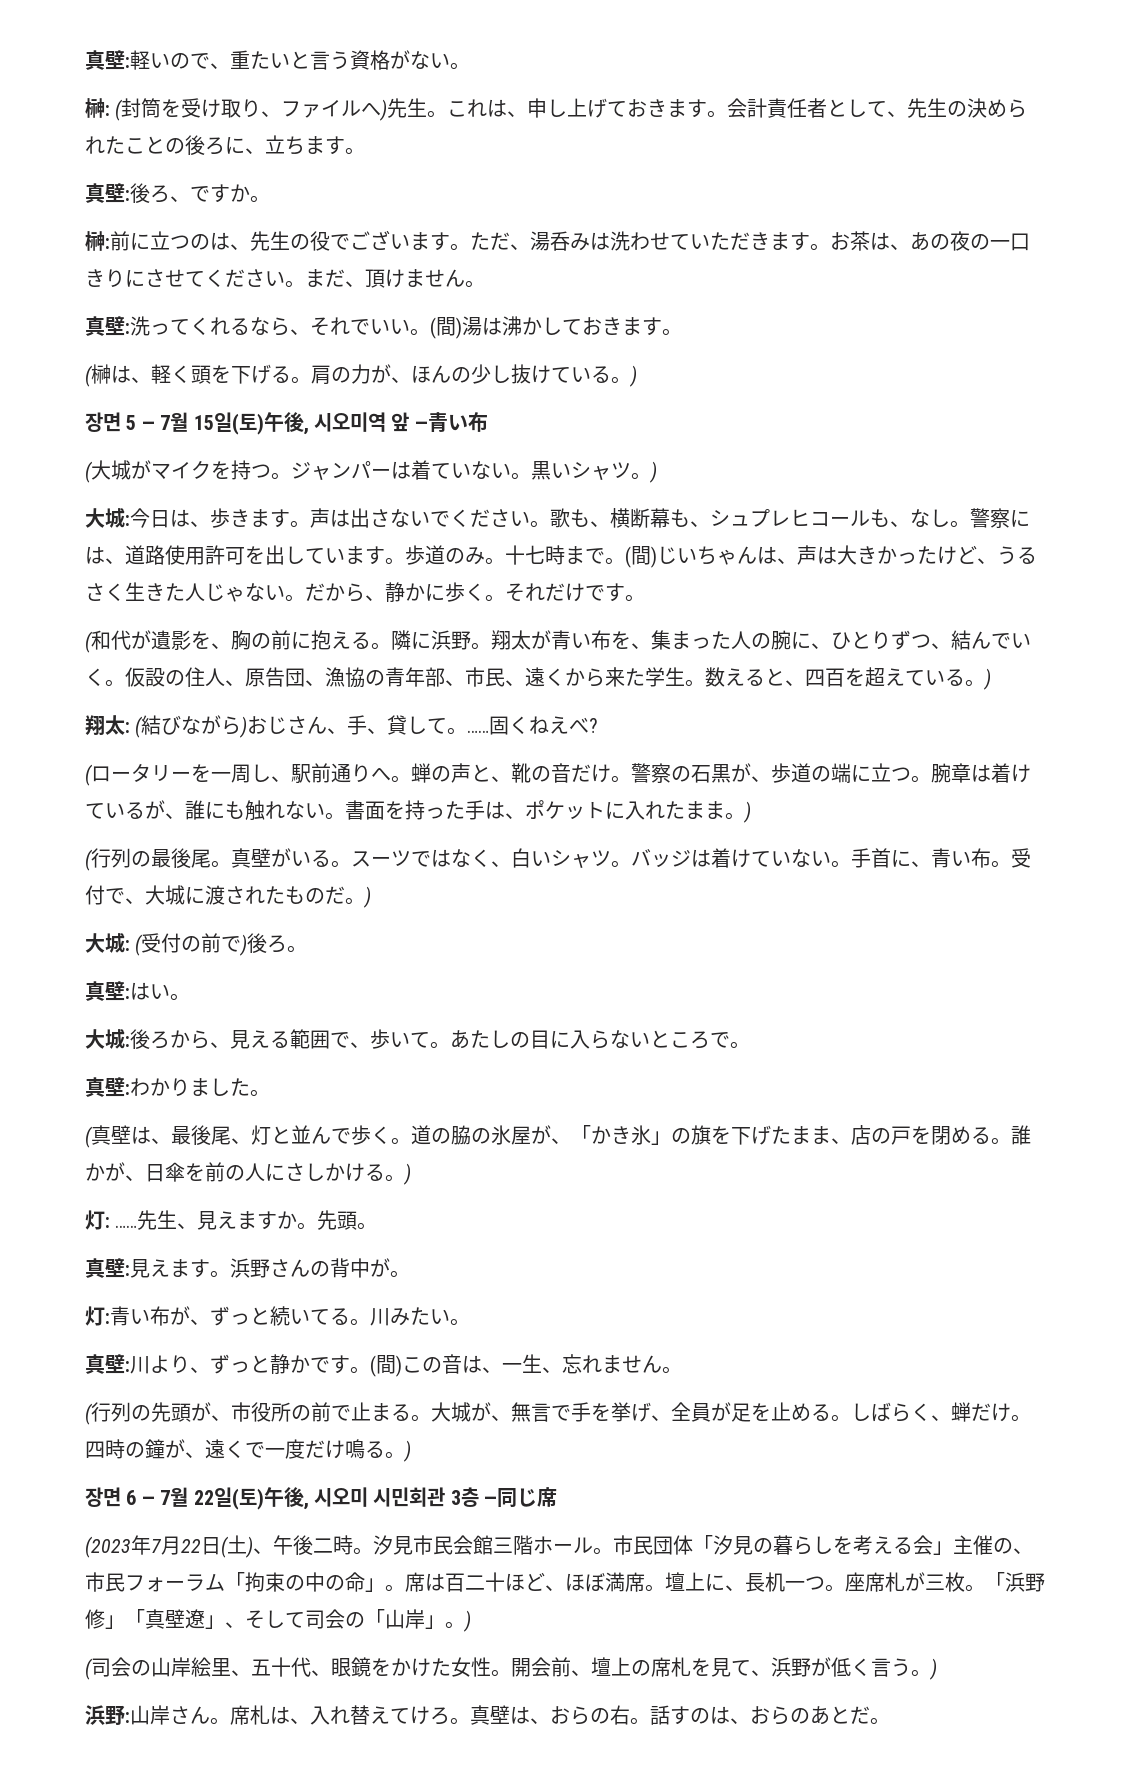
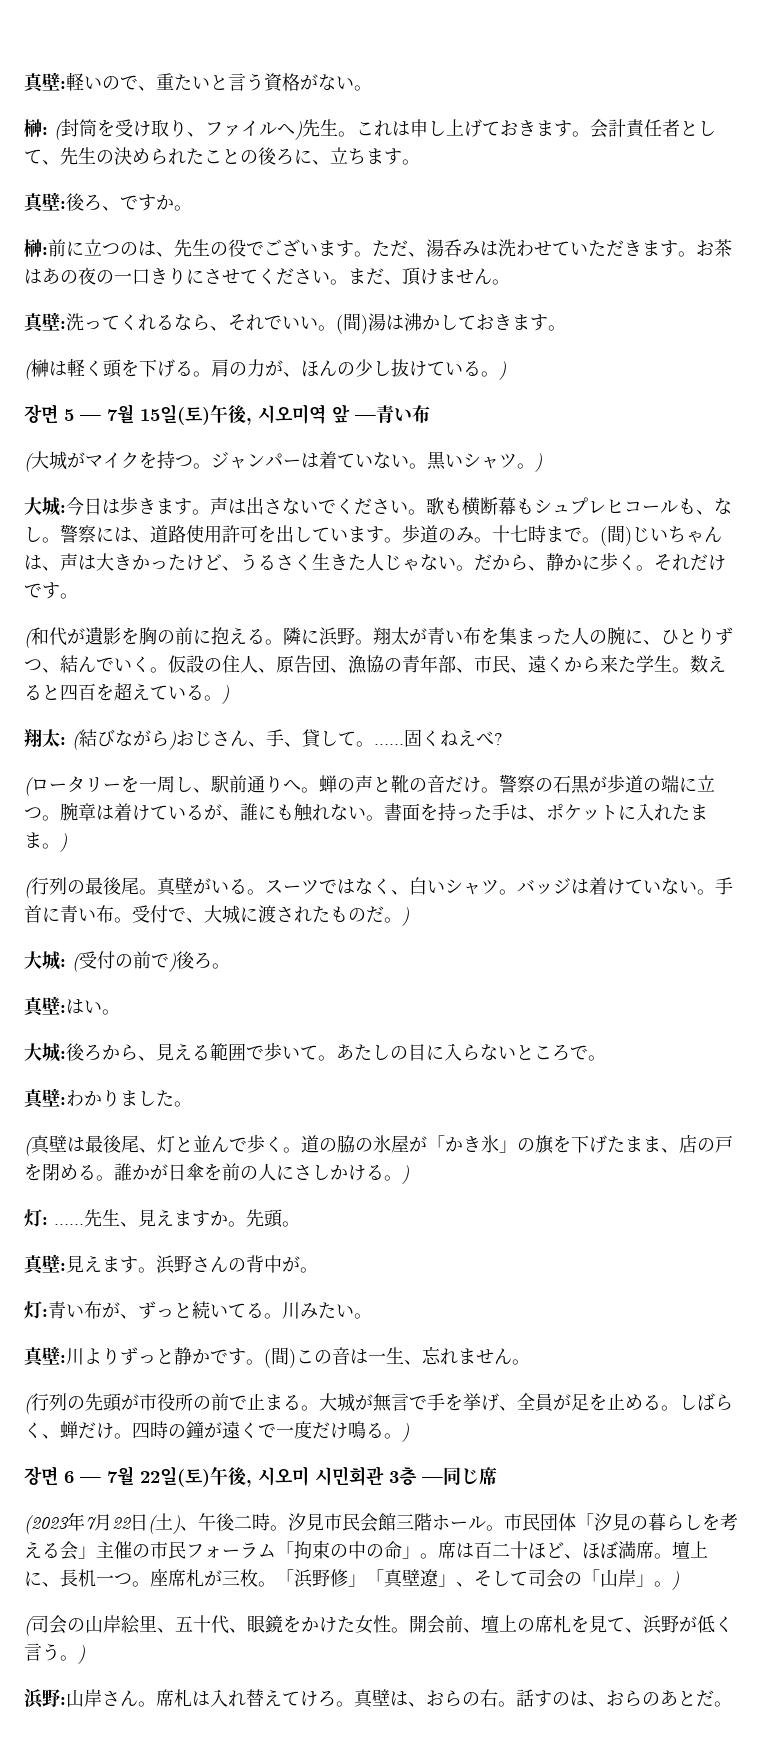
[507,111,528,117] 、 -> (410, 128) none
[890,244,910,250] 、 -> (42, 276) none
[131,377,151,383] 、 -> (67, 368) none
[190,521,210,527] 、 -> (120, 506) none
[590,521,610,527] 、 -> (462, 506) none
[690,521,710,527] 、 -> (534, 506) none
[211,643,231,649] 、 -> (139, 636) none
[631,643,651,649] 、 -> (499, 636) none
[785,680,805,686] 、 -> (60, 692) none
[491,776,511,782] 、 -> (391, 784) none
[751,776,771,782] 、 -> (607, 784) none
[911,861,931,867] 、 -> (60, 914) none
[350,1042,370,1048] 、 -> (264, 1052) none
[151,1138,171,1144] 、 -> (85, 1144) none
[551,1138,571,1144] 、 -> (427, 1144) none
[125,1175,145,1181] 、 -> (168, 1172) none
[190,1367,210,1373] 、 -> (120, 1356) none
[482,1367,502,1373] 、 -> (368, 1356) none
[211,1415,231,1421] 、 -> (139, 1402) none
[491,1415,511,1421] 、 -> (373, 1402) none
[185,1452,205,1458] 、 -> (222, 1430) none
[1013,1548,1033,1554] 、 -> (150, 1551) none
[290,1718,310,1724] 、 -> (210, 1698) none

